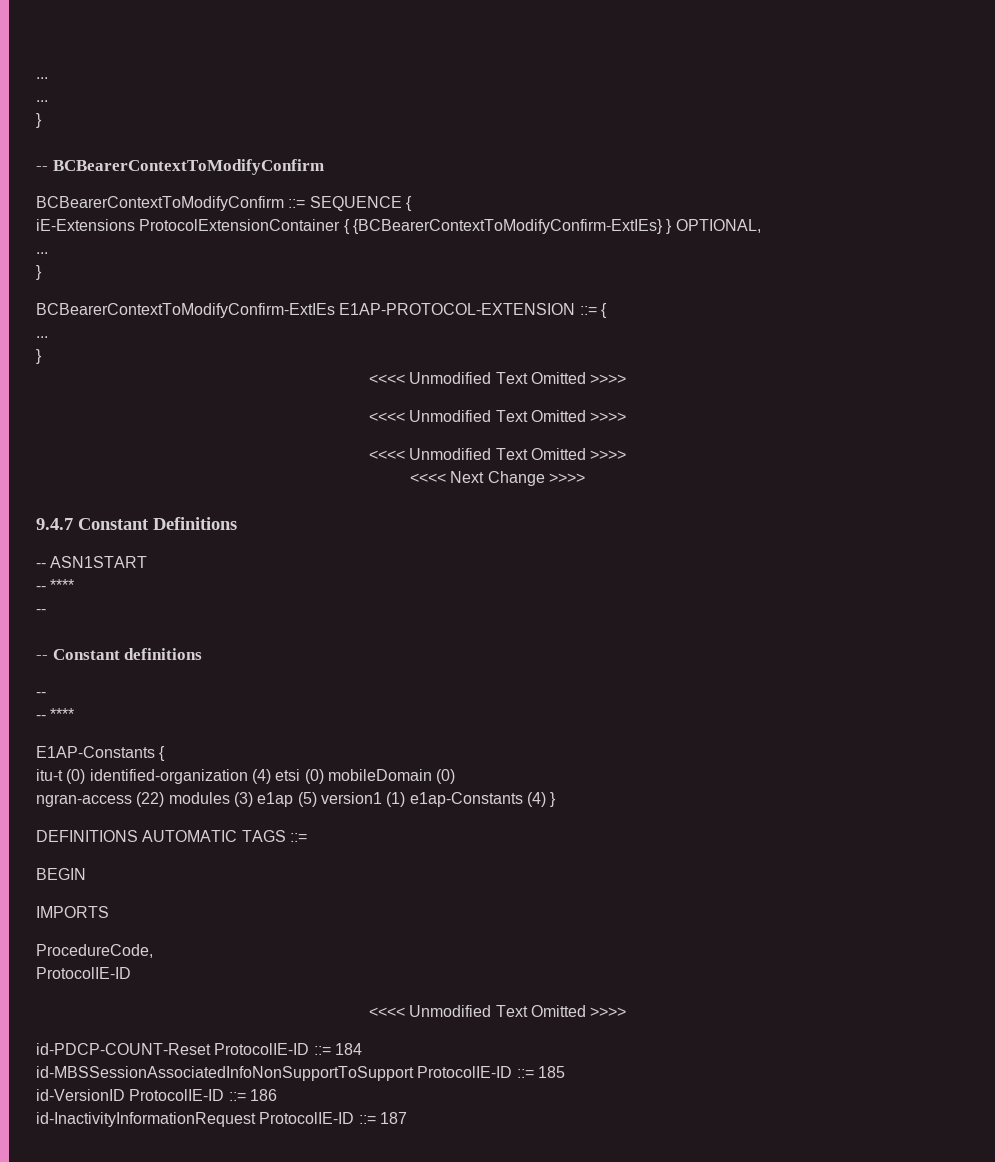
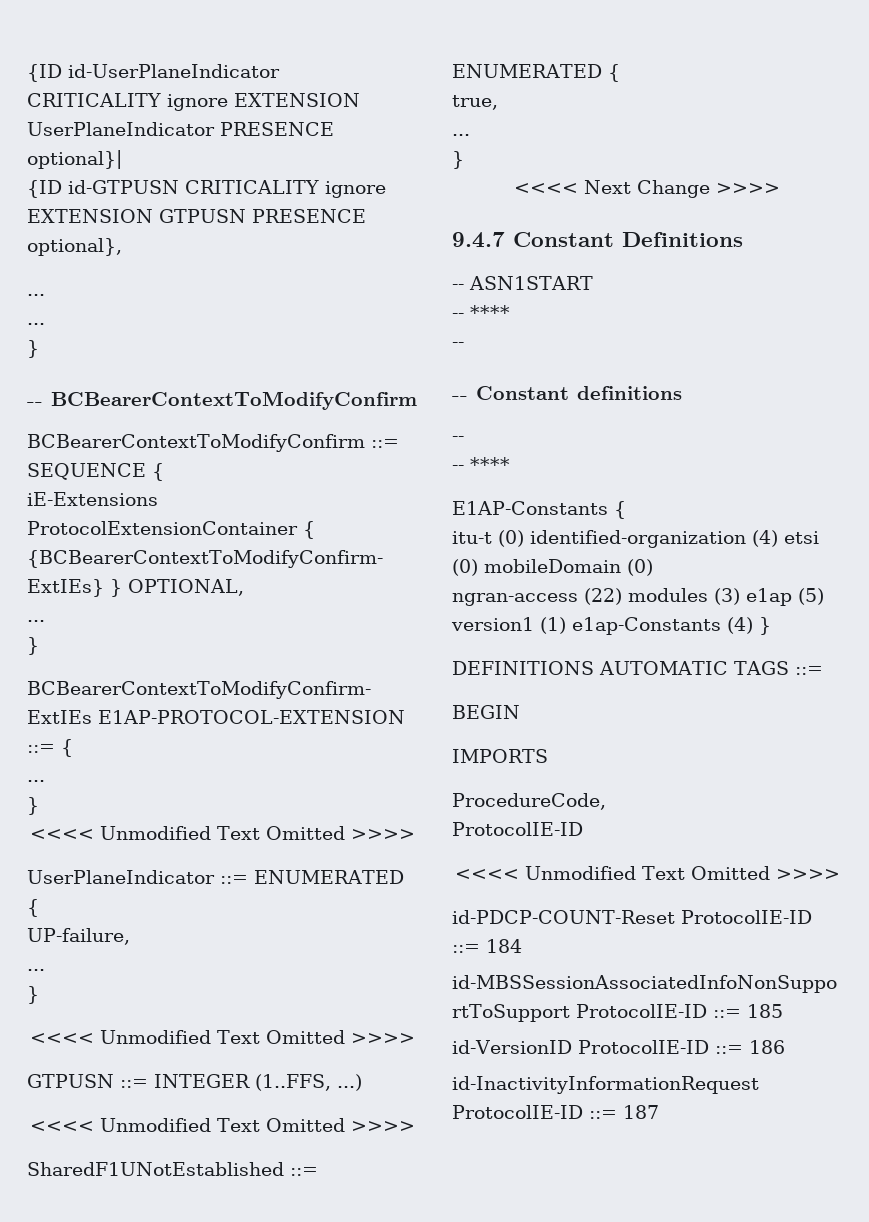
(36, 78) none -> [27,64,280,82] [27,93,360,111] [27,122,334,136] [27,150,122,169] [27,180,386,198] [27,209,366,223] [27,238,122,256] {ID id-UserPlaneIndicator CRITICALITY ignore EXTENSION UserPlaneIndicator PRESENCE optional}| // {ID id-GTPUSN CRITICALITY ignore EXTENSION GTPUSN PRESENCE optional}, //
[368,410,627,422] [368,448,627,460] // <<<< Unmodified Text Omitted >>>> // <<<< Unmodified Text Omitted >>>> -> [27,870,404,884] [27,899,39,917] [27,928,130,945] [27,969,45,971] [27,986,39,1004] [29,1030,415,1044] [27,1074,362,1091] [29,1118,415,1132] [27,1162,318,1176] [452,64,620,82] [452,95,498,110] [452,134,470,136] [452,151,464,169] // UserPlaneIndicator ::= ENUMERATED { // UP-failure, // ... // } // <<<< Unmodified Text Omitted >>>> // GTPUSN ::= INTEGER (1..FFS, ...) // <<<< Unmodified Text Omitted >>>> // SharedF1UNotEstablished ::= ENUMERATED { // true, // ... // }

